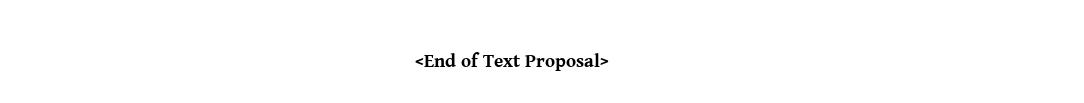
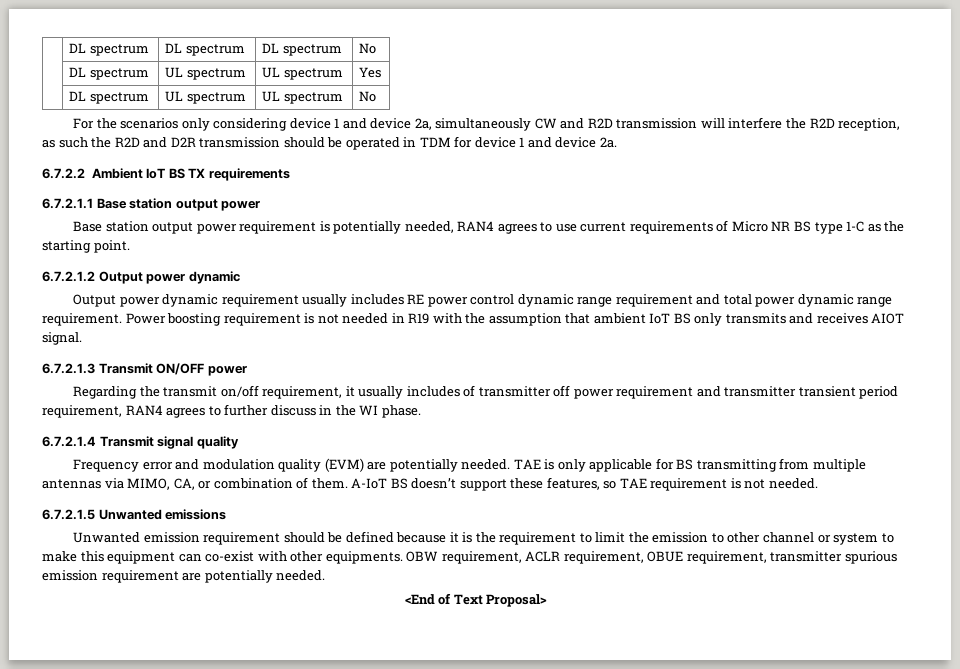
(415, 60) none -> [69,43,149,56] [165,43,245,56] [262,43,342,56] [359,43,377,54] [69,67,149,80] [165,67,246,80] [262,67,343,80] [359,67,382,78] [69,91,149,104] [165,91,246,104] [262,91,343,104] [359,91,377,102] [73,117,901,131] [42,136,617,150] [42,168,290,181] [42,198,261,211] [73,220,905,234] [42,240,130,253] [42,271,240,284] [73,294,893,307] [42,313,905,326] [42,332,82,345] [42,363,247,376] [73,385,899,399] [42,404,421,418] [42,436,239,449] [73,458,866,472] [42,477,818,491] [42,509,227,520] [73,531,894,545] [42,551,897,564] [42,570,326,583] | DL spectrum | DL spectrum | DL spectrum | No // | DL spectrum | UL spectrum | UL spectrum | Yes // | DL spectrum | UL spectrum | UL spectrum | No // For the scenarios only considering device 1 and device 2a, simultaneously CW and R2D transmission will interfere the R2D reception, as such the R2D and D2R transmission should be operated in TDM for device 1 and device 2a. // 6.7.2.2 Ambient IoT BS TX requirements // 6.7.2.1.1 Base station output power // Base station output power requirement is potentially needed, RAN4 agrees to use current requirements of Micro NR BS type 1-C as the starting point. // 6.7.2.1.2 Output power dynamic // Output power dynamic requirement usually includes RE power control dynamic range requirement and total power dynamic range requirement. Power boosting requirement is not needed in R19 with the assumption that ambient IoT BS only transmits and receives AIOT signal. // 6.7.2.1.3 Transmit ON/OFF power // Regarding the transmit on/off requirement, it usually includes of transmitter off power requirement and transmitter transient period requirement, RAN4 agrees to further discuss in the WI phase. // 6.7.2.1.4 Transmit signal quality // Frequency error and modulation quality (EVM) are potentially needed. TAE is only applicable for BS transmitting from multiple antennas via MIMO, CA, or combination of them. A-IoT BS doesn’t support these features, so TAE requirement is not needed. // 6.7.2.1.5 Unwanted emissions // Unwanted emission requirement should be defined because it is the requirement to limit the emission to other channel or system to make this equipment can co-exist with other equipments. OBW requirement, ACLR requirement, OBUE requirement, transmitter spurious emission requirement are potentially needed. //

